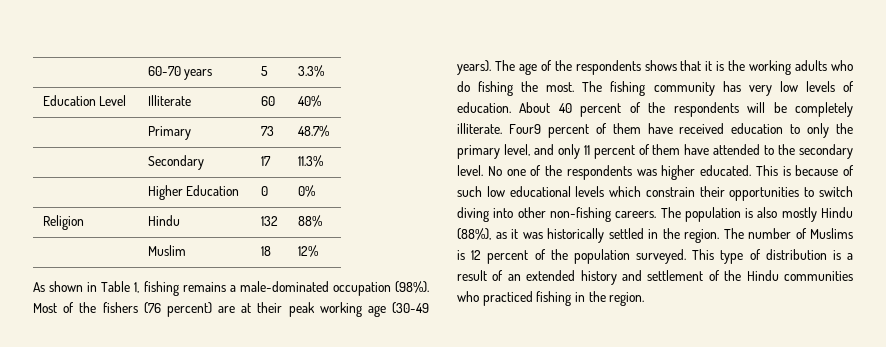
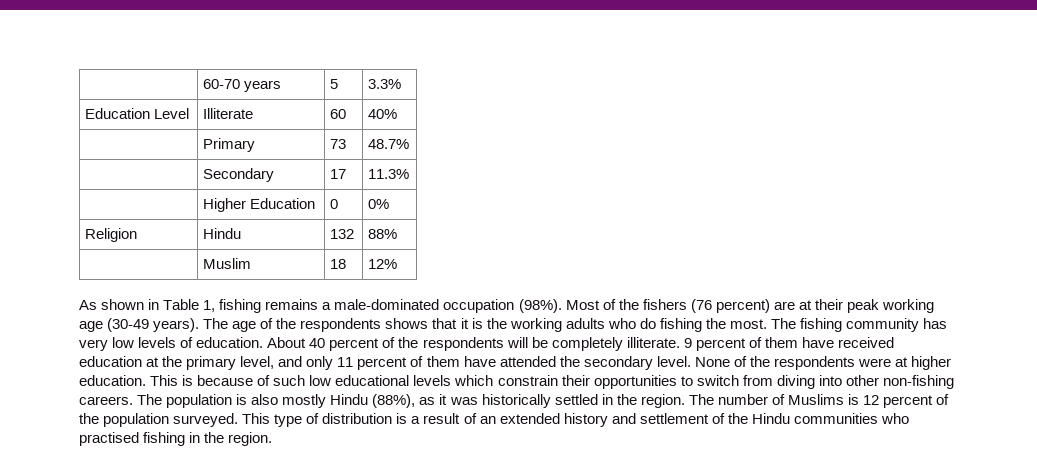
[508,124,541,134] Four9 -> [683,338,692,348] 9
[790,123,830,138] to only -> [146,357,160,367] at
[764,145,775,155] to -> (556, 361) none
[457,165,751,180] level. No one of the respondents was higher educated. -> [656,356,952,370] [79,375,146,386] level. None of the respondents were at higher education.
(853, 191) none -> [742,375,773,386] from
[482,291,533,306] practiced -> [79,432,139,446] practised

